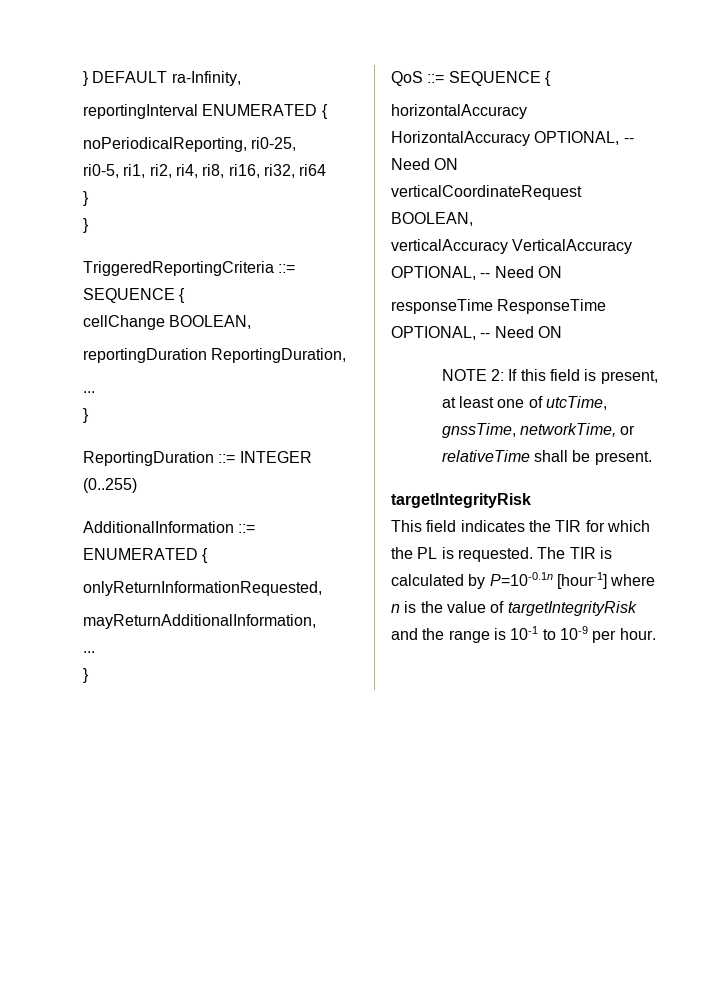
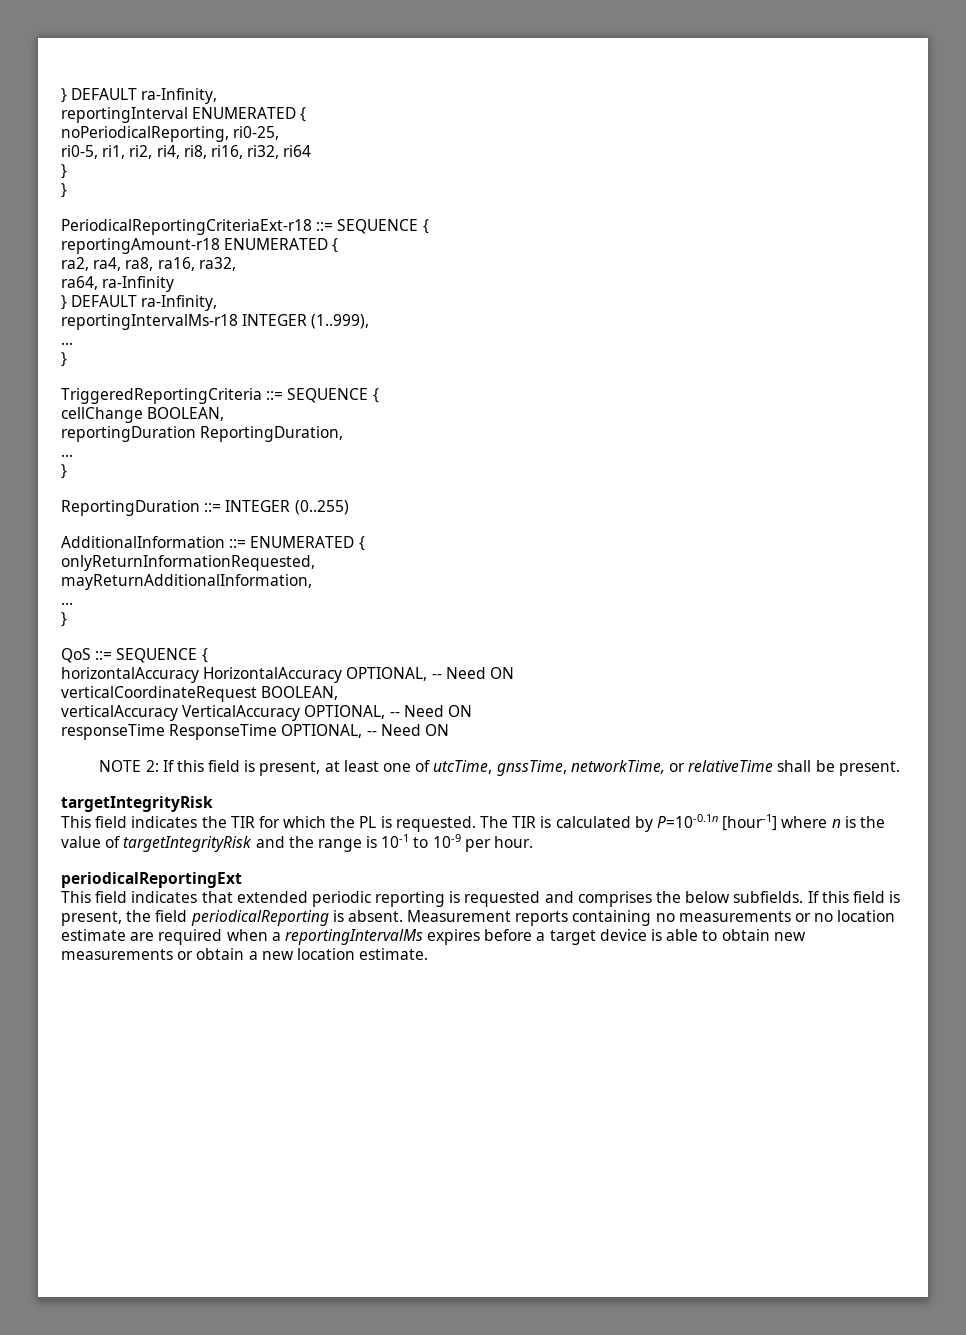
(89, 225) none -> [61,219,429,235] [61,238,339,254] [61,257,236,271] [61,276,175,292] [61,295,218,311] [61,314,370,330] [61,342,73,345] [61,352,67,367] // PeriodicalReportingCriteriaExt-r18 ::= SEQUENCE { // reportingAmount-r18 ENUMERATED { // ra2, ra4, ra8, ra16, ra32, // ra64, ra-Infinity // } DEFAULT ra-Infinity, // reportingIntervalMs-r18 INTEGER (1..999), // ... // }
(656, 634) none -> [61,872,242,888] [61,891,901,907] [61,910,896,926] [61,929,806,945] [61,948,429,960] // periodicalReportingExt // This field indicates that extended periodic reporting is requested and comprises the below subfields. If this field is present, the field periodicalReporting is absent. Measurement reports containing no measurements or no location estimate are required when a reportingIntervalMs expires before a target device is able to obtain new measurements or obtain a new location estimate.

